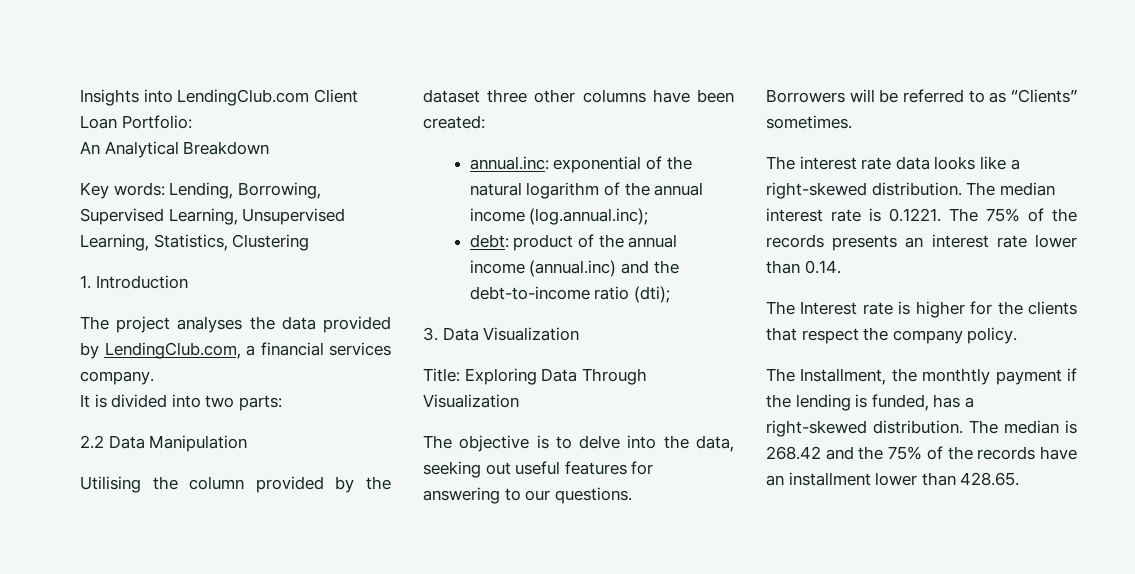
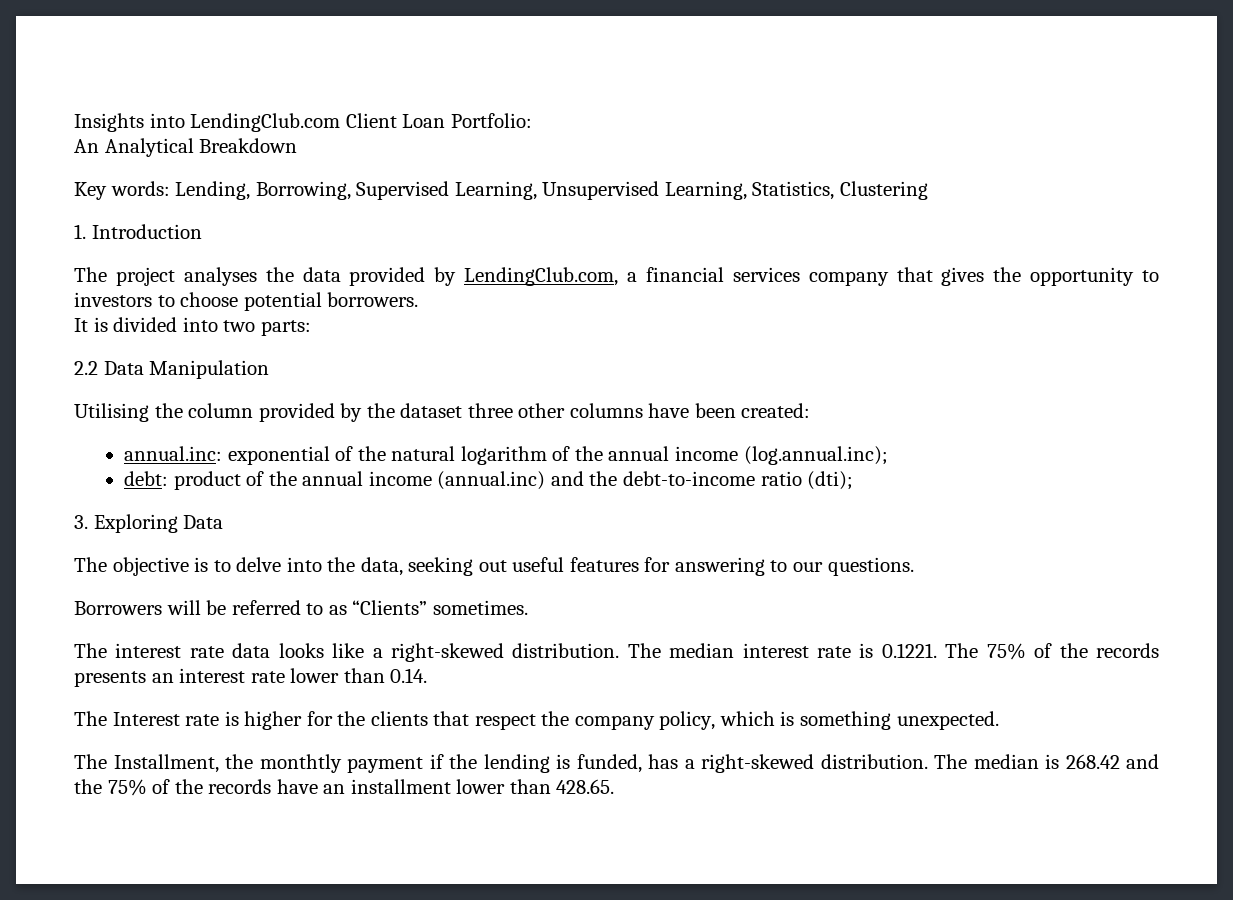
[80,371,154,385] company. -> [808,267,1159,286] [74,292,419,311] company that gives the opportunity to investors to choose potential borrowers.
[442,327,580,341] [423,368,460,382] Data Visualization // Title: -> (88, 522) none
[581,368,647,385] [423,394,519,408] Through Visualization -> (224, 522) none
[967,327,1018,344] policy. -> [659,711,999,730] policy, which is something unexpected.

